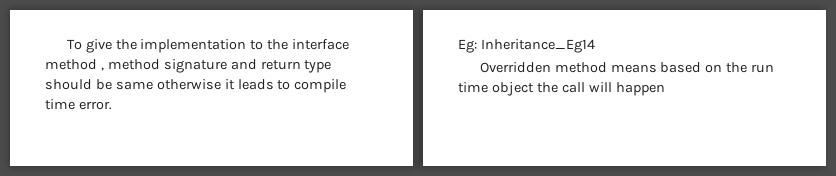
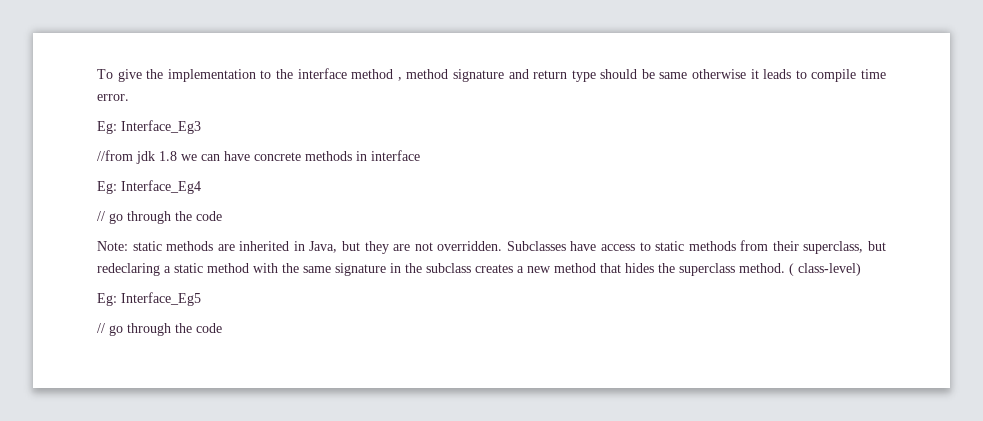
[480,39,595,53] [479,62,775,73] [458,82,665,96] Inheritance_Eg14 // Overridden method means based on the run time object the call will happen -> [121,120,201,134] [97,150,420,164] [97,180,201,194] [97,211,222,224] [97,240,886,254] [97,263,861,276] [97,292,201,306] [97,323,222,336] Interface_Eg3 // //from jdk 1.8 we can have concrete methods in interface // Eg: Interface_Eg4 // // go through the code // Note: static methods are inherited in Java, but they are not overridden. Subclasses have access to static methods from their superclass, but redeclaring a static method with the same signature in the subclass creates a new method that hides the superclass method. ( class-level) // Eg: Interface_Eg5 // // go through the code

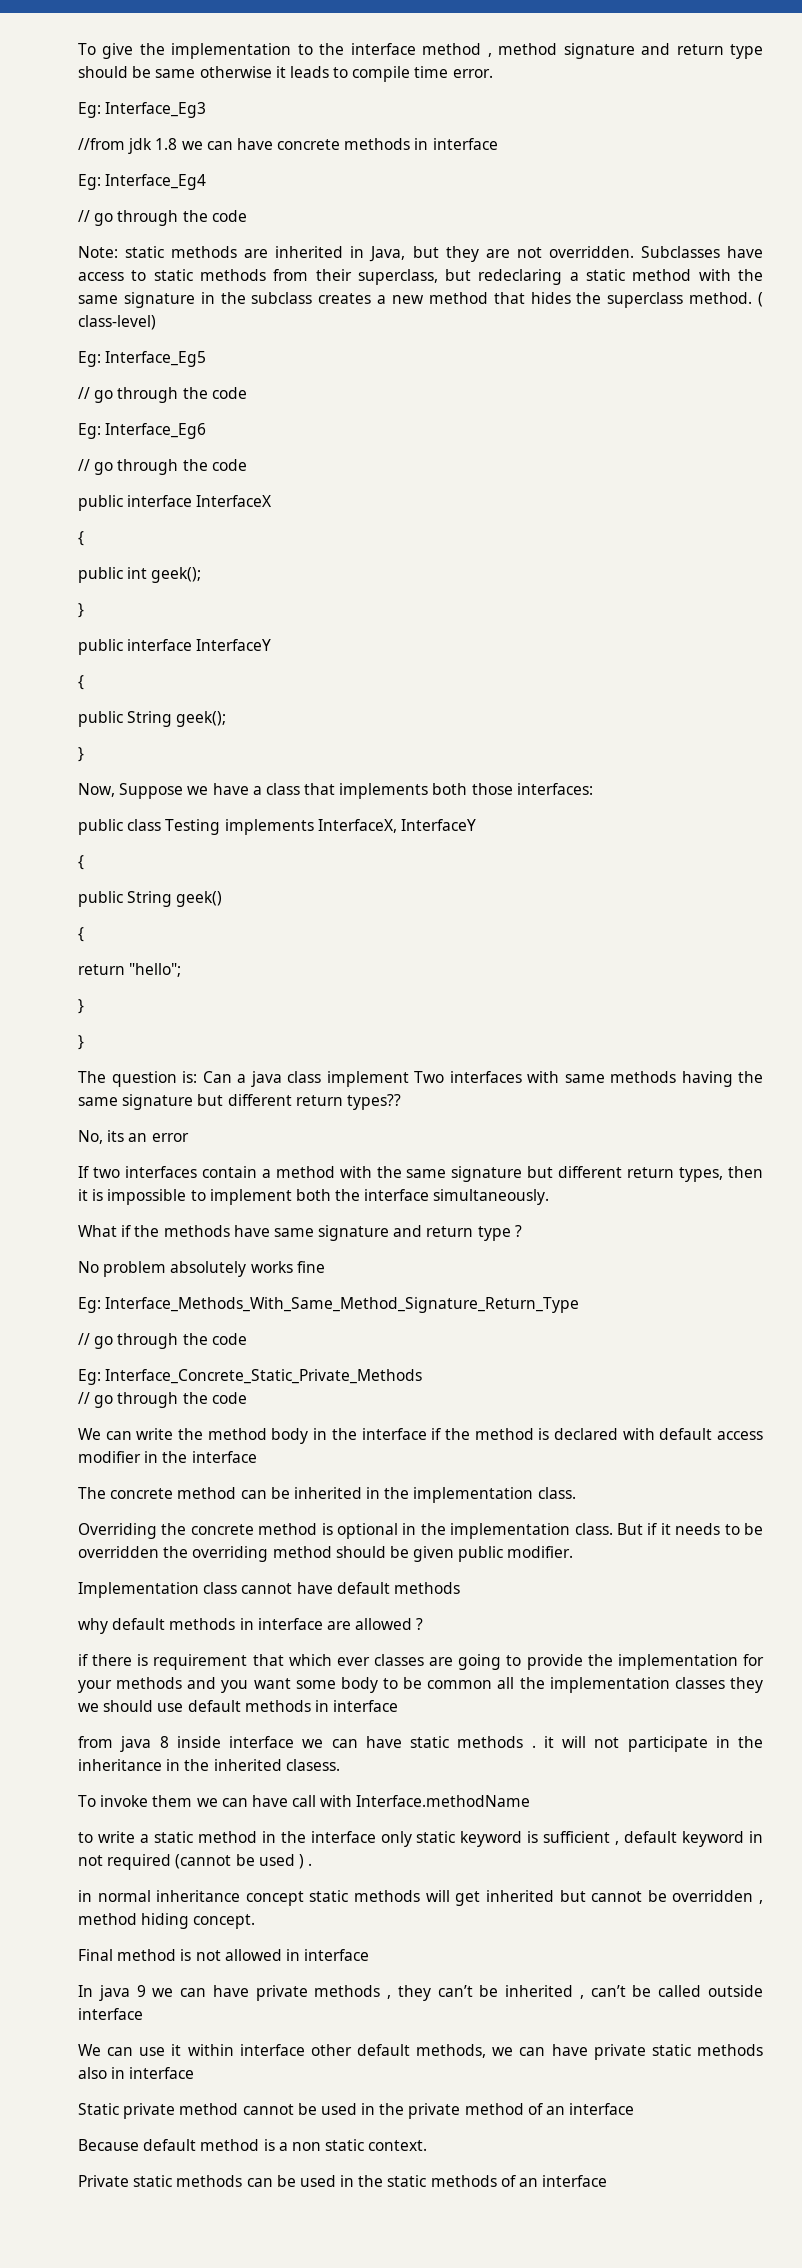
(222, 328) none -> [78,423,207,439] [78,459,247,475] [78,495,273,511] [78,531,84,546] [78,567,202,583] [78,603,84,618] [78,639,272,655] [78,675,84,690] [78,711,227,727] [78,747,84,762] [78,783,593,799] [78,819,476,835] [78,855,84,870] [78,891,223,907] [78,927,84,942] [78,963,182,977] [78,999,84,1014] [78,1035,84,1050] [78,1071,763,1087] [78,1094,401,1110] [78,1130,189,1144] [78,1166,764,1182] [78,1189,550,1205] [78,1225,522,1241] [78,1261,325,1277] [78,1297,580,1313] [78,1333,247,1349] [78,1369,423,1385] [78,1392,247,1408] [78,1428,763,1444] [78,1451,257,1463] [78,1487,576,1503] [78,1523,763,1539] [78,1546,574,1562] [78,1582,460,1598] [78,1618,424,1634] [78,1654,764,1670] [78,1677,763,1693] [78,1700,399,1712] [78,1736,763,1752] [78,1759,340,1771] [78,1795,531,1807] [78,1831,763,1847] [78,1854,313,1870] [78,1890,764,1906] [78,1913,256,1929] [78,1949,370,1961] [78,1985,763,2001] [78,2008,143,2020] [78,2044,763,2060] [78,2067,195,2079] [78,2103,635,2119] [78,2139,428,2151] [78,2175,608,2187] // Eg: Interface_Eg6 // // go through the code // public interface InterfaceX // { // public int geek(); // } // public interface InterfaceY // { // public String geek(); // } // Now, Suppose we have a class that implements both those interfaces: // public class Testing implements InterfaceX, InterfaceY // { // public String geek() // { // return "hello"; // } // } // The question is: Can a java class implement Two interfaces with same methods having the same signature but different return types?? // No, its an error // If two interfaces contain a method with the same signature but different return types, then it is impossible to implement both the interface simultaneously. // What if the methods have same signature and return type ? // No problem absolutely works fine // Eg: Interface_Methods_With_Same_Method_Signature_Return_Type // // go through the code // Eg: Interface_Concrete_Static_Private_Methods // // go through the code // We can write the method body in the interface if the method is declared with default access modifier in the interface // The concrete method can be inherited in the implementation class. // Overriding the concrete method is optional in the implementation class. But if it needs to be overridden the overriding method should be given public modifier. // Implementation class cannot have default methods // why default methods in interface are allowed ? // if there is requirement that which ever classes are going to provide the implementation for your methods and you want some body to be common all the implementation classes they we should use default methods in interface // from java 8 inside interface we can have static methods . it will not participate in the inheritance in the inherited clasess. // To invoke them we can have call with Interface.methodName // to write a static method in the interface only static keyword is sufficient , default keyword in not required (cannot be used ) . // in normal inheritance concept static methods will get inherited but cannot be overridden , method hiding concept. // Final method is not allowed in interface // In java 9 we can have private methods , they can’t be inherited , can’t be called outside interface // We can use it within interface other default methods, we can have private static methods also in interface // Static private method cannot be used in the private method of an interface // Because default method is a non static context. // Private static methods can be used in the static methods of an interface

